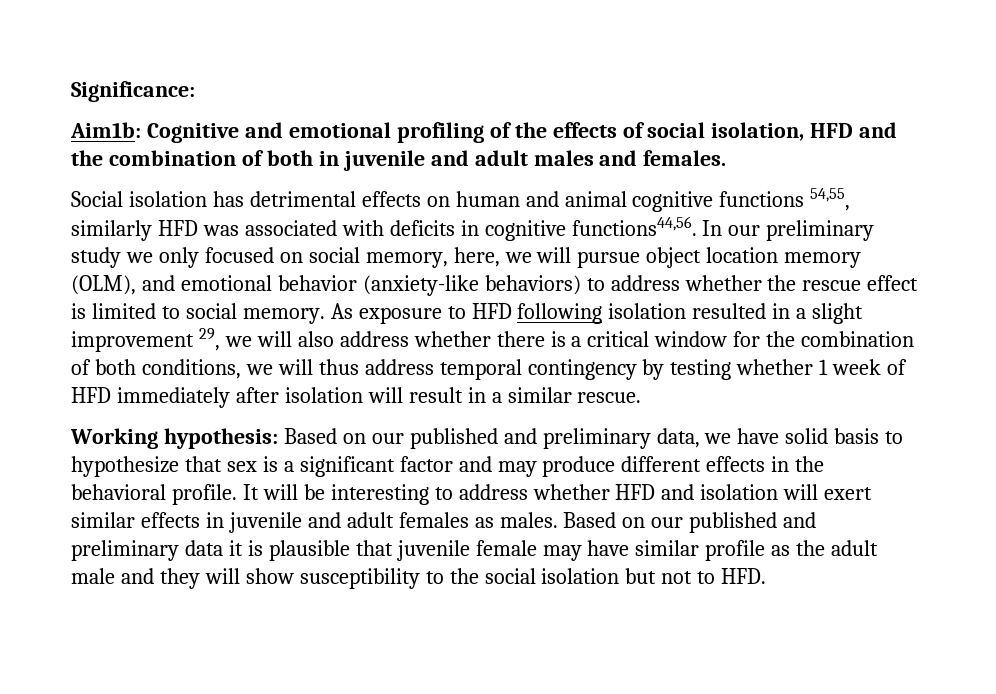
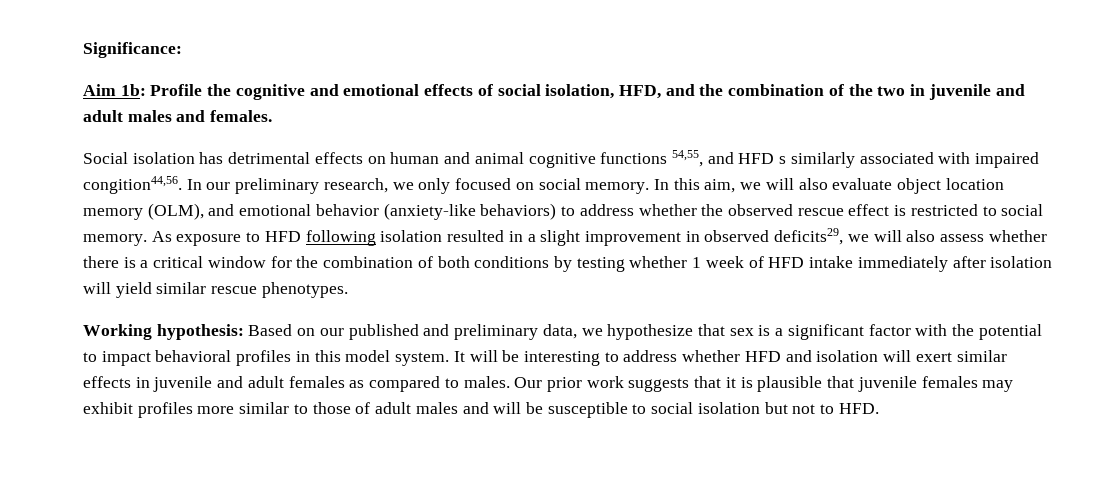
[70,122,547,143] Aim1b: Cognitive and emotional profiling of the -> [83,84,420,100] Aim 1b: Profile the cognitive and emotional
[810,123,854,138] HFD -> [618,85,661,99] HFD,
[266,150,313,166] both -> [848,84,906,96] the two
[71,216,697,241] similarly HFD was associated with deficits in cognitive functions44,56. -> [707,152,1040,168] [83,176,182,194] and HFD s similarly associated with impaired congition44,56.
[71,247,121,268] study -> [323,178,388,193] research,
[365,247,641,268] memory, here, we will pursue -> [585,178,893,194] memory. In this aim, we will also evaluate
(797, 283) none -> [727,204,793,216] observed
[91,303,156,319] limited -> [910,204,978,216] restricted
[198,328,409,351] 29, we will also address -> [685,228,985,245] in observed deficits29, we will also assess
[141,359,637,380] conditions, we will thus address temporal contingency -> [474,256,550,268] conditions
(111, 395) none -> [809,256,854,268] intake
[408,387,642,403] result in a similar rescue. -> [115,282,348,298] yield similar rescue phenotypes.
[737,428,904,444] have solid basis to -> (603, 332) none
[458,456,825,477] [71,484,237,505] and may produce different effects in the behavioral profile. -> [915,324,1042,340] [83,350,450,366] with the potential to impact behavioral profiles in this model system.
[499,512,817,533] [71,540,223,561] males. Based on our published and preliminary data -> [369,376,722,392] compared to males. Our prior work suggests that
[475,540,879,561] [71,568,479,589] female may have similar profile as the adult male and they will show susceptibility to the -> [921,376,1014,392] [83,402,647,418] females may exhibit profiles more similar to those of adult males and will be susceptible to

